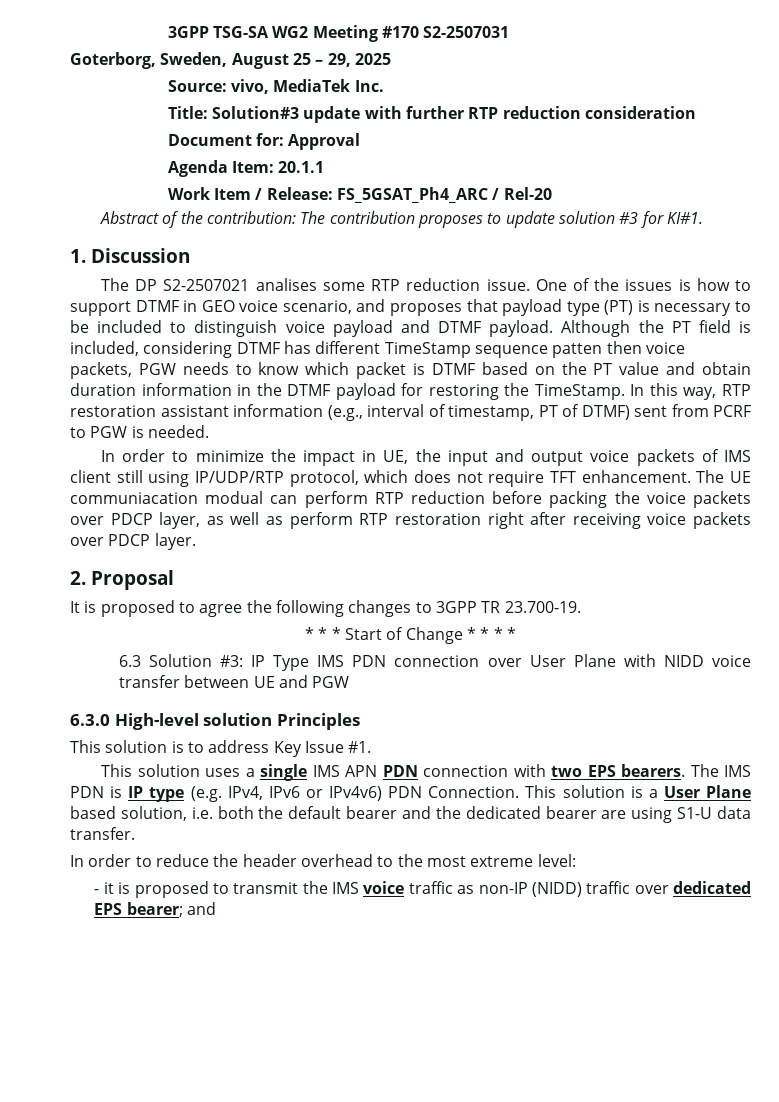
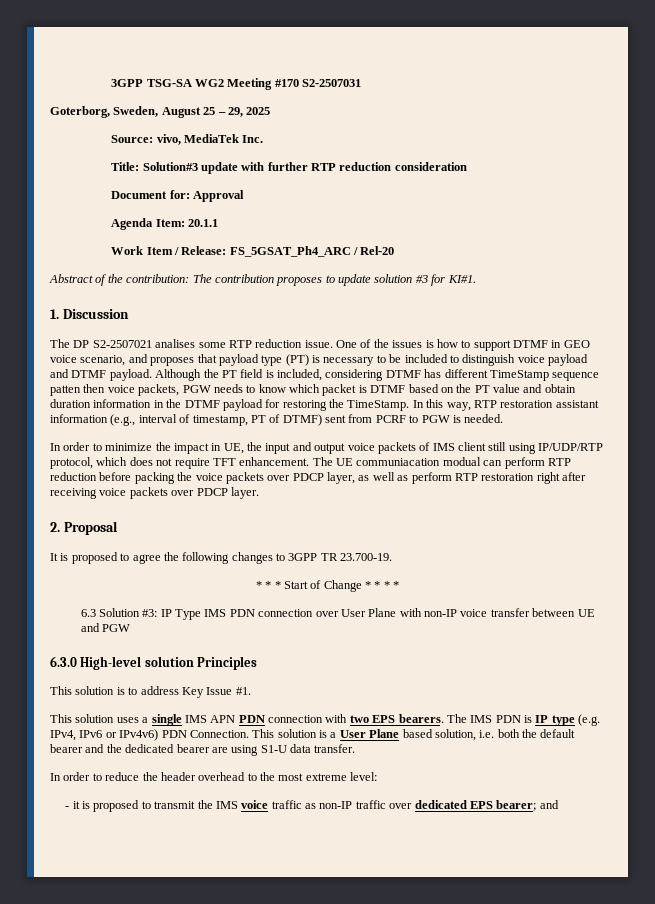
[663,655,704,667] NIDD -> [424,609,458,617] non-IP
[531,882,582,897] (NIDD) -> (353, 805) none

